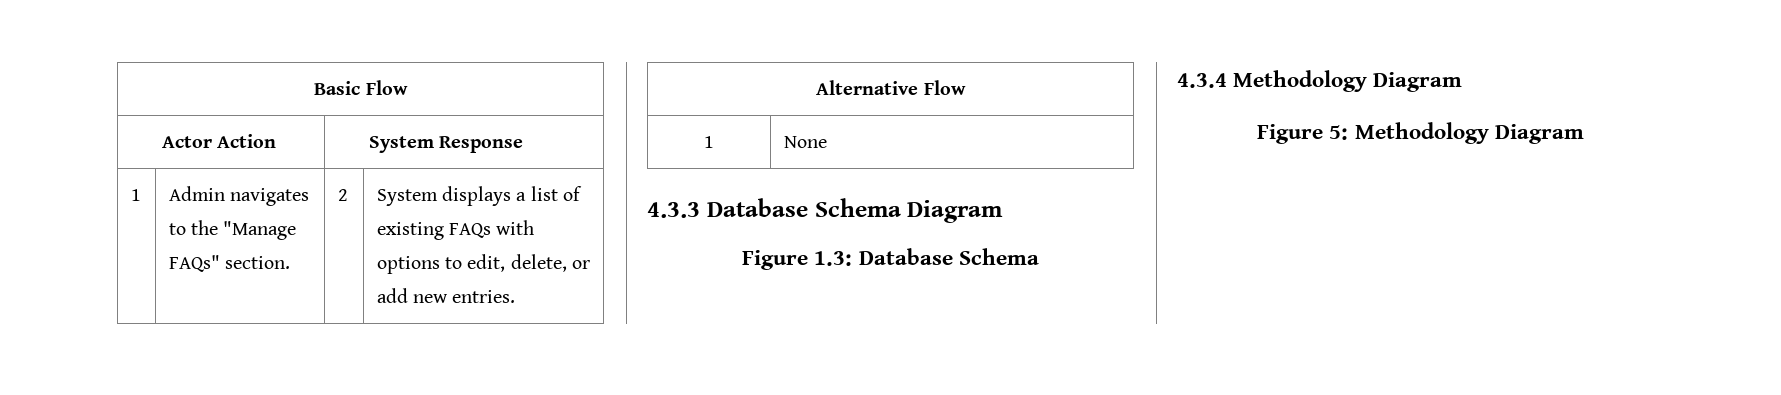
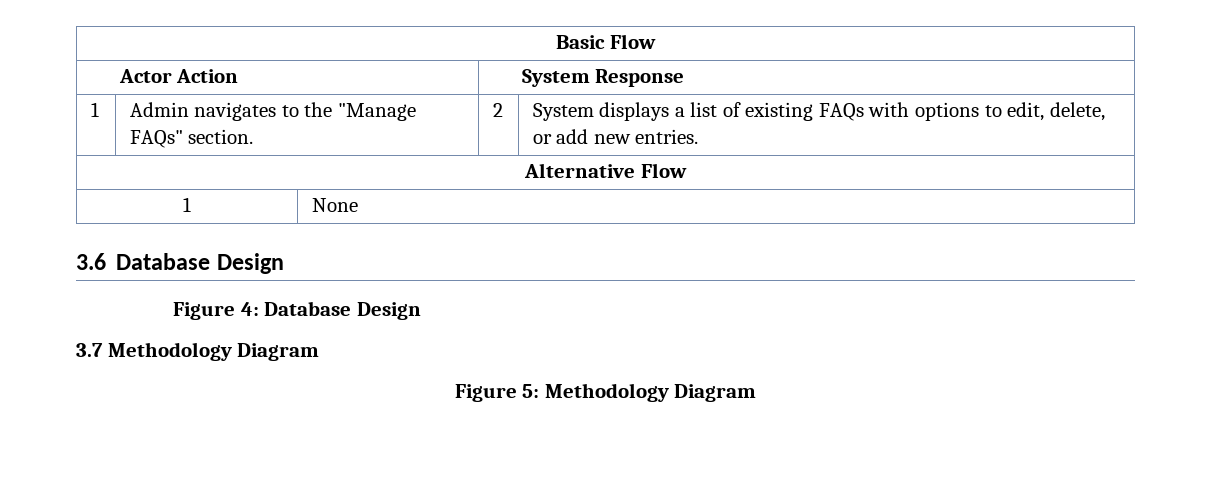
[647,198,1004,223] [742,248,1039,270] [1177,73,1227,88] 4.3.3 Database Schema Diagram // Figure 1.3: Database Schema // 4.3.4 -> [76,253,284,274] [173,301,421,320] [76,343,103,357] 3.6 Database Design // Figure 4: Database Design // 3.7

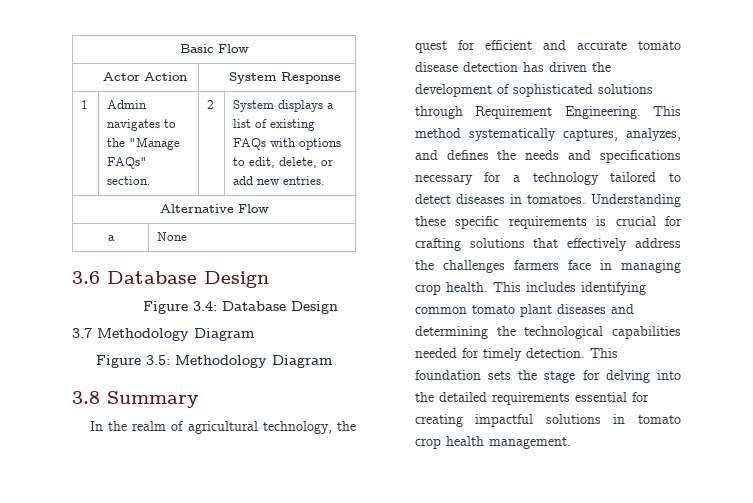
[183,197,191,212] 1 -> [107,235,115,241] a
[240,302,259,316] 4: -> [193,301,218,311] 3.4:
[522,383,757,402] 5: Methodology Diagram -> [145,355,333,368] [72,391,199,408] [89,421,356,434] [414,40,681,53] [414,62,611,72] [414,84,653,97] [414,106,681,119] [414,128,681,141] [414,150,681,163] [414,172,681,185] [414,194,681,207] [414,216,682,229] [414,238,681,251] [414,260,681,273] [414,282,646,295] [414,304,634,317] [414,326,681,339] [414,348,618,361] [414,370,681,383] [414,392,649,405] [414,414,681,427] [414,436,571,449] 3.5: Methodology Diagram // 3.8 Summary // In the realm of agricultural technology, the quest for efficient and accurate tomato disease detection has driven the development of sophisticated solutions through Requirement Engineering. This method systematically captures, analyzes, and defines the needs and specifications necessary for a technology tailored to detect diseases in tomatoes. Understanding these specific requirements is crucial for crafting solutions that effectively address the challenges farmers face in managing crop health. This includes identifying common tomato plant diseases and determining the technological capabilities needed for timely detection. This foundation sets the stage for delving into the detailed requirements essential for creating impactful solutions in tomato crop health management.

